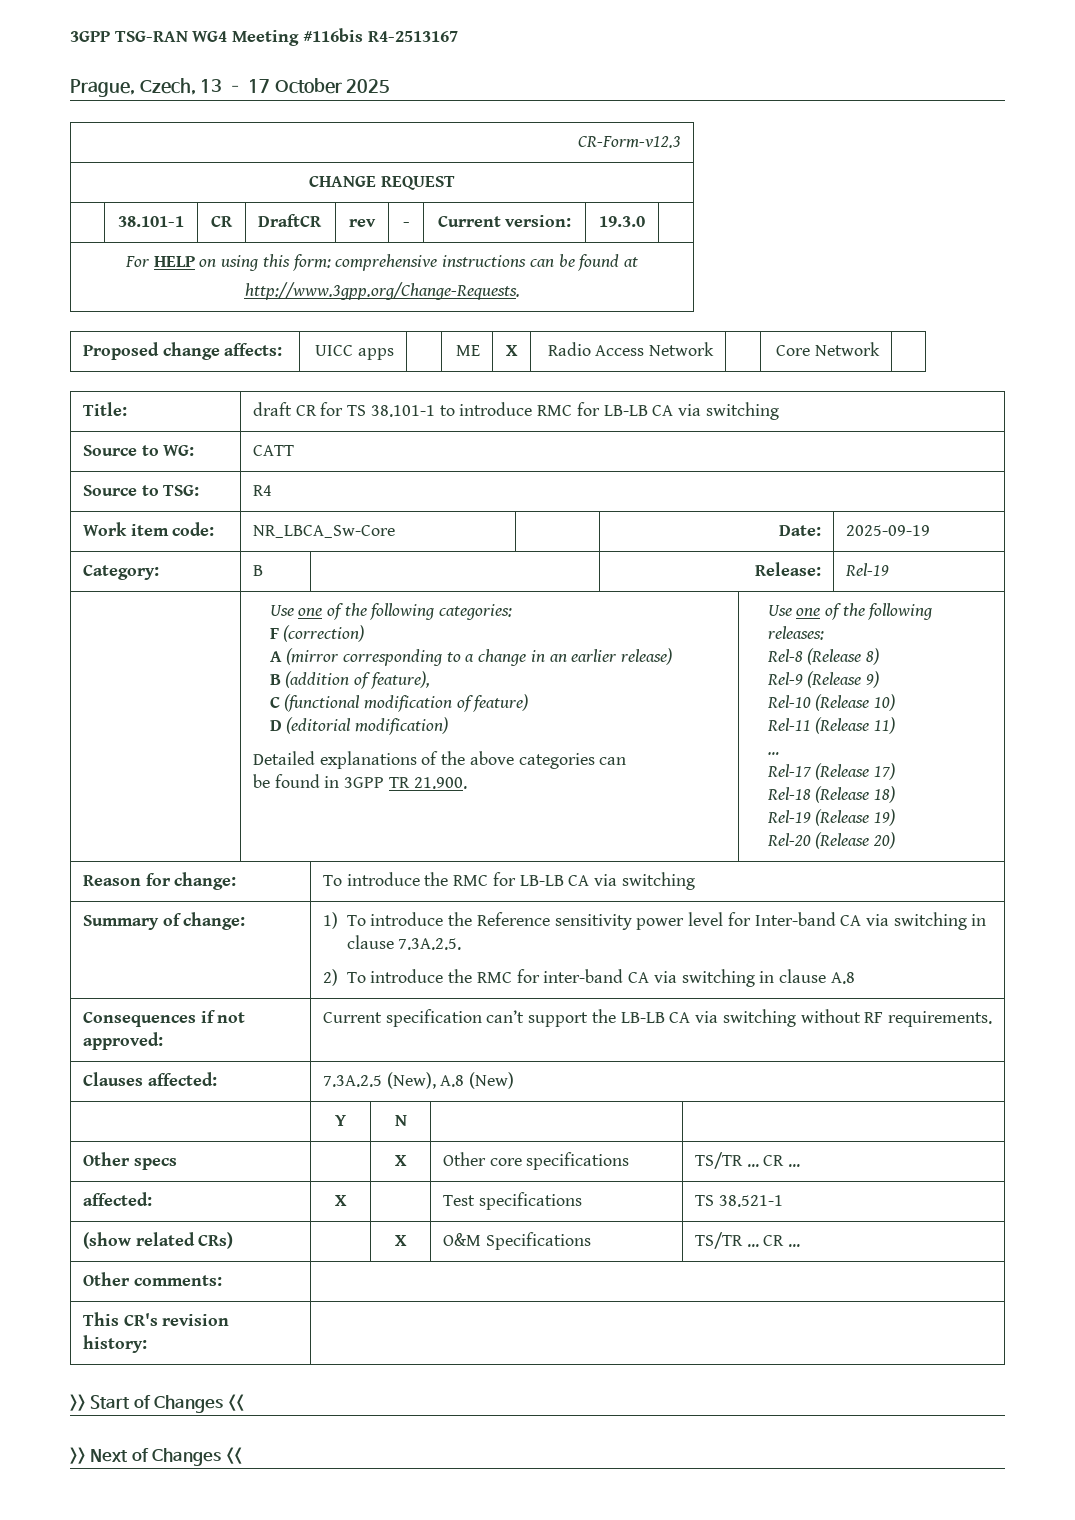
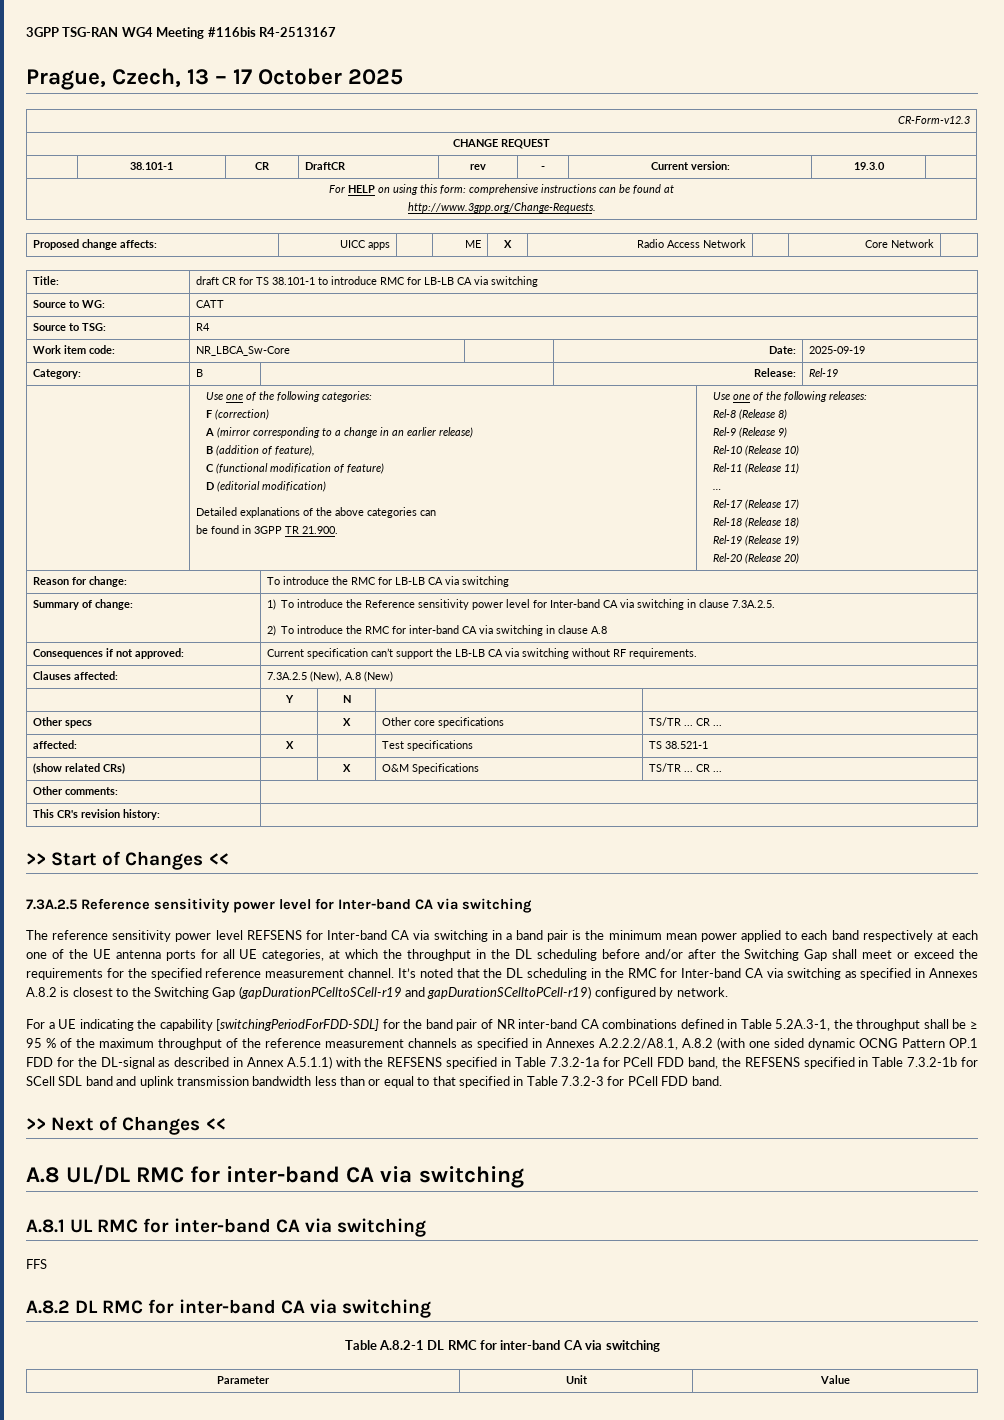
(244, 1402) none -> [26,898,532,913] [26,930,979,942] [26,949,979,961] [26,968,979,980] [26,986,728,999] [26,1019,978,1031] [26,1037,978,1050] [26,1056,978,1069] [26,1076,722,1088] // 7.3A.2.5 Reference sensitivity power level for Inter-band CA via switching // The reference sensitivity power level REFSENS for Inter-band CA via switching in a band pair is the minimum mean power applied to each band respectively at each one of the UE antenna ports for all UE categories, at which the throughput in the DL scheduling before and/or after the Switching Gap shall meet or exceed the requirements for the specified reference measurement channel. It’s noted that the DL scheduling in the RMC for Inter-band CA via switching as specified in Annexes A.8.2 is closest to the Switching Gap (gapDurationPCelltoSCell-r19 and gapDurationSCelltoPCell-r19) configured by network. // For a UE indicating the capability [switchingPeriodForFDD-SDL] for the band pair of NR inter-band CA combinations defined in Table 5.2A.3-1, the throughput shall be ≥ 95 % of the maximum throughput of the reference measurement channels as specified in Annexes A.2.2.2/A8.1, A.8.2 (with one sided dynamic OCNG Pattern OP.1 FDD for the DL-signal as described in Annex A.5.1.1) with the REFSENS specified in Table 7.3.2-1a for PCell FDD band, the REFSENS specified in Table 7.3.2-1b for SCell SDL band and uplink transmission bandwidth less than or equal to that specified in Table 7.3.2-3 for PCell FDD band.
(242, 1455) none -> [26,1165,524,1188] [26,1218,426,1237] [26,1259,47,1269] [26,1299,431,1318] [344,1340,660,1352] [217,1376,270,1384] [565,1375,588,1384] [819,1375,850,1384] // A.8 UL/DL RMC for inter-band CA via switching // A.8.1 UL RMC for inter-band CA via switching // FFS // A.8.2 DL RMC for inter-band CA via switching // Table A.8.2-1 DL RMC for inter-band CA via switching // Parameter | Unit | Value

